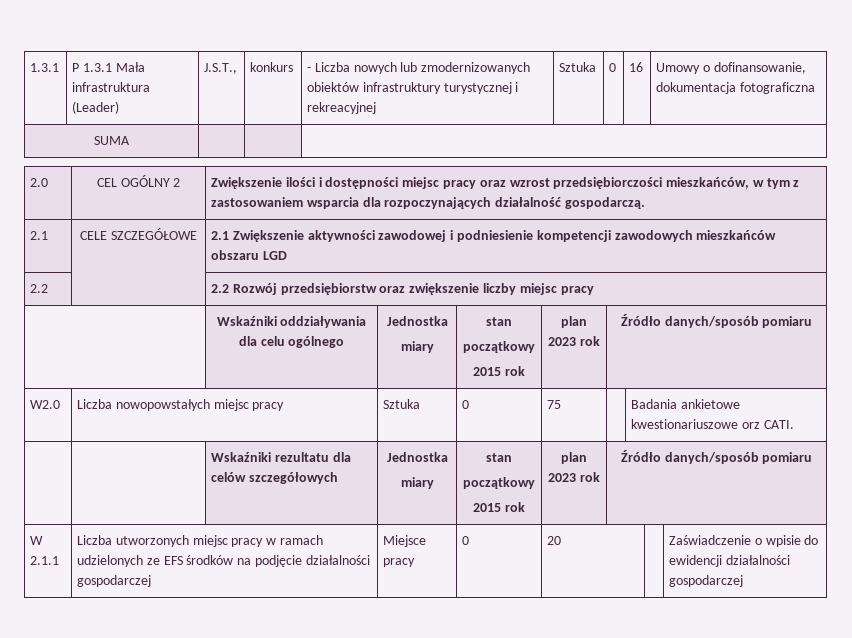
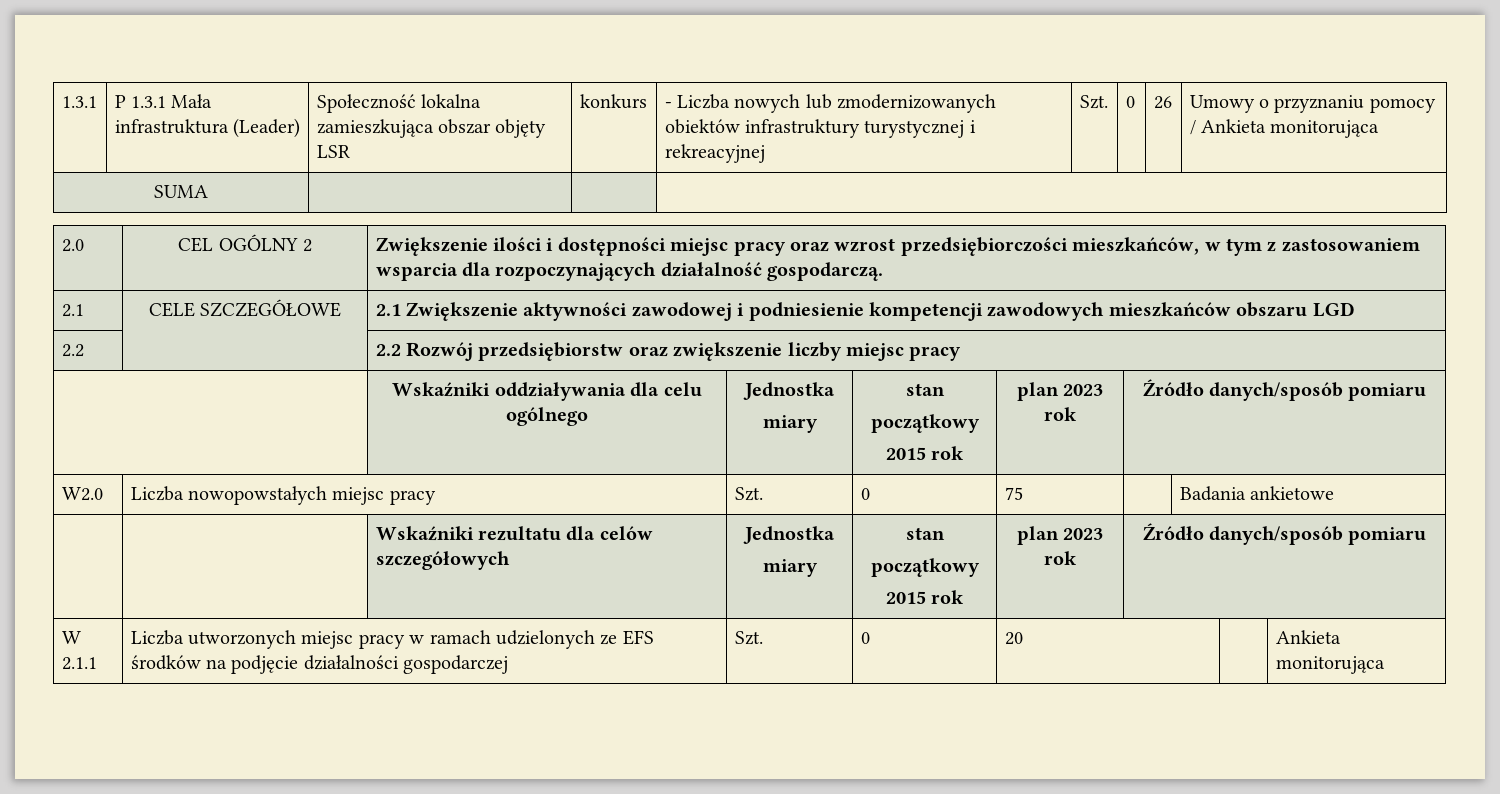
[204,63,238,74] J.S.T., -> [316,94,482,113] [316,119,547,138] [316,145,350,158] Społeczność lokalna zamieszkująca obszar objęty LSR
[559,62,597,72] [609,63,617,72] [629,62,644,72] Sztuka | 0 | 16 -> [1079,95,1108,109] [1125,96,1135,108] [1153,96,1172,109] Szt. | 0 | 26
[713,62,806,74] [656,82,815,94] dofinansowanie, dokumentacja fotograficzna -> [1274,95,1436,113] [1189,119,1380,138] przyznaniu pomocy / Ankieta monitorująca
[383,399,421,409] Sztuka -> [734,487,763,501] Szt.
[631,419,794,429] kwestionariuszowe orz CATI. -> (1335, 493) none
[383,535,427,547] [383,558,416,567] Miejsce pracy -> [734,631,763,645] Szt.
[669,535,819,547] [669,555,790,567] [669,575,744,587] Zaświadczenie o wpisie do ewidencji działalności gospodarczej -> [1275,630,1341,644] [1275,656,1385,674] Ankieta monitorująca

